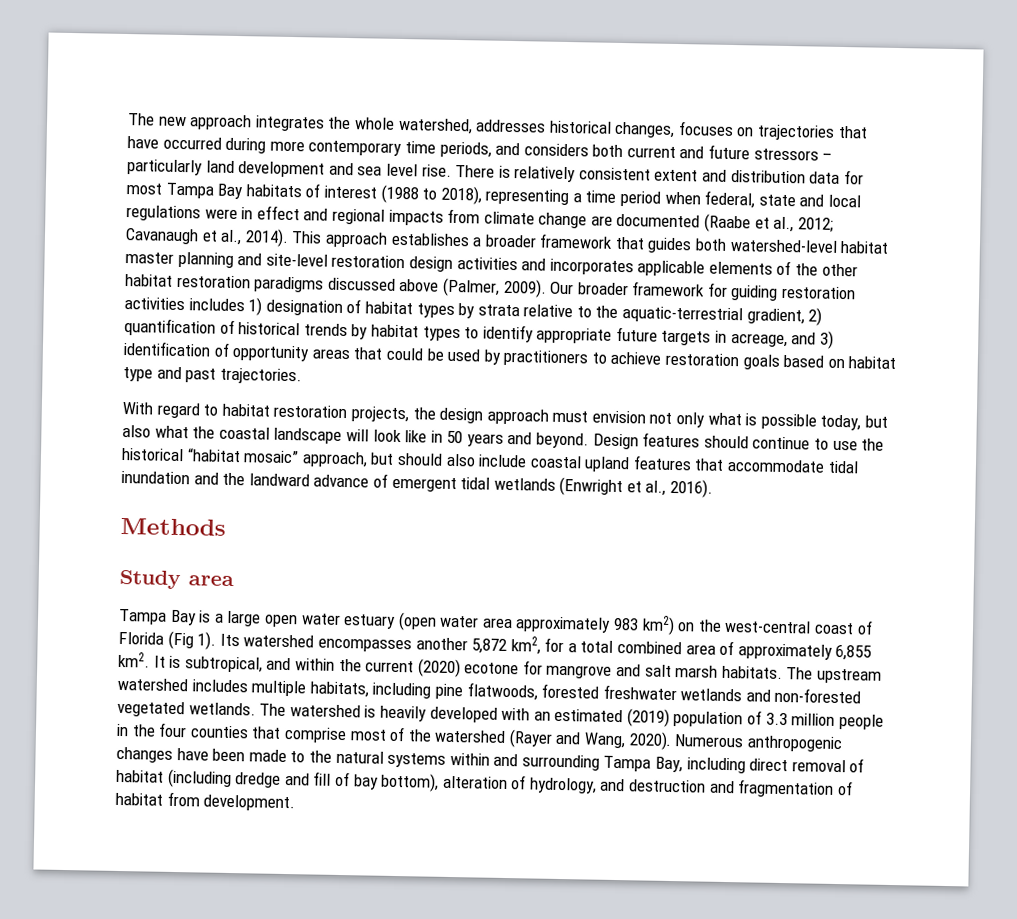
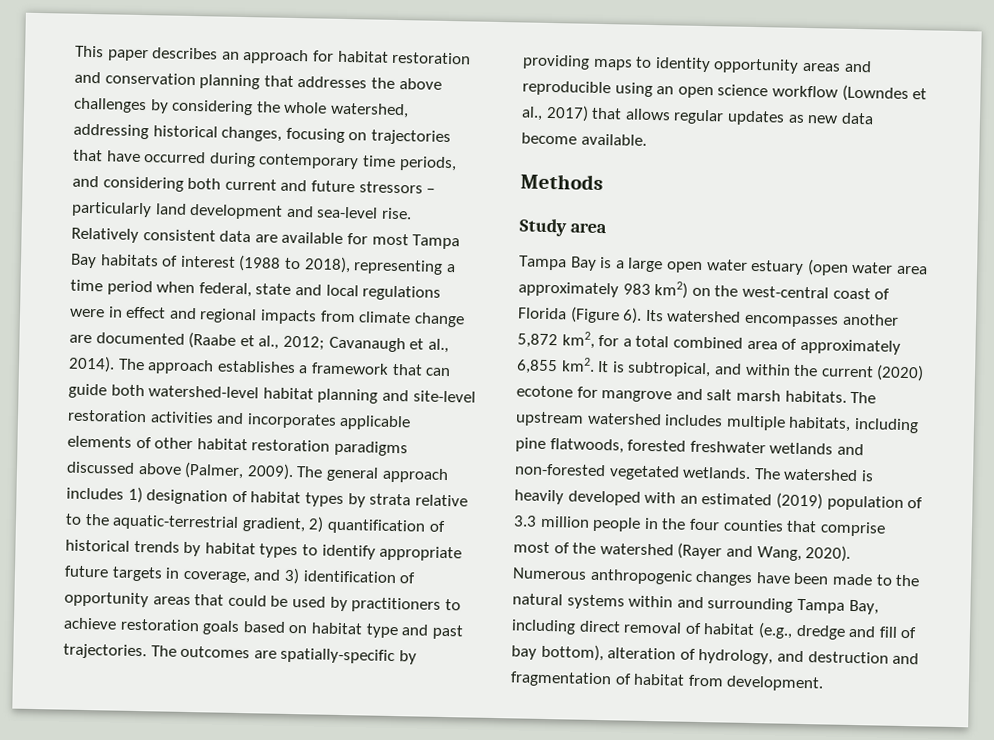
[128,113,325,132] The new approach integrates -> [75,45,472,65] [74,71,442,90] [73,97,254,116] This paper describes an approach for habitat restoration and conservation planning that addresses the above challenges by considering
[475,119,547,133] addresses -> [73,123,149,140] addressing
[677,121,734,137] focuses -> [285,127,345,143] focusing
[269,140,305,152] more -> (256, 160) none
[523,143,589,157] considers -> [102,176,184,192] considering
[357,163,841,184] sea level rise. There is relatively consistent extent and distribution data -> [316,206,412,220] [71,227,344,244] sea-level rise. Relatively consistent data are available
[291,231,323,244] This -> [117,358,145,371] The
[484,234,537,248] broader -> (309, 369) none
[647,237,693,254] guides -> [425,367,452,377] [68,383,107,399] can guide
[125,252,174,264] master -> (314, 393) none
[408,256,453,272] design -> (147, 416) none
[795,263,819,276] the -> (152, 442) none
[550,281,857,301] [124,297,185,311] Our broader framework for guiding restoration activities -> [296,466,449,484] The general approach
[730,333,788,348] acreage, -> [182,570,251,584] coverage,
[122,401,889,431] [122,424,885,451] [121,447,859,474] [121,470,714,498] // With regard to habitat restoration projects, the design approach must envision not only what is possible today, but also what the coastal landscape will look like in 50 years and beyond. Design features should continue to use the historical “habitat mosaic” approach, but should also include coastal upland features that accommodate tidal inundation and the landward advance of emergent tidal wetlands (Enwright et al., 2016). -> [150,645,417,665] [522,54,872,74] [522,80,928,102] [521,104,874,126] [521,132,647,146] The outcomes are spatially-specific by providing maps to identity opportunity areas and reproducible using an open science workflow (Lowndes et al., 2017) that allows regular updates as new data become available.
[167,630,217,650] (Fig 1). -> [569,306,643,324] (Figure 6).
[167,768,232,789] (including -> [757,622,793,639] (e.g.,

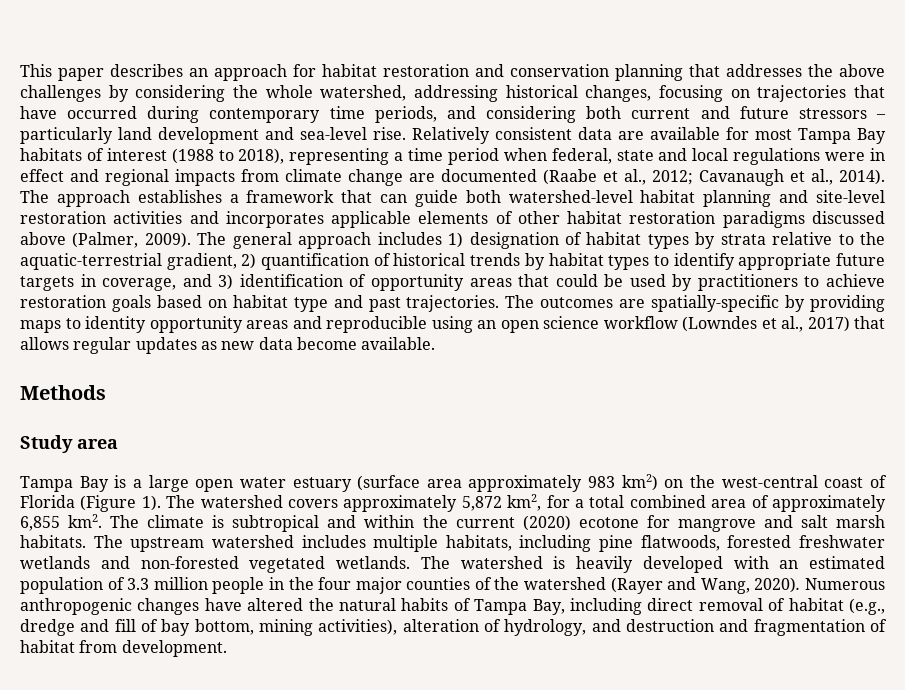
[806,259,894,276] (open water -> [357,475,421,491] (surface
[622,307,899,328] 6). Its watershed encompasses another -> [141,495,458,512] 1). The watershed covers approximately
[597,360,712,378] It is subtropical, -> [110,515,320,532] The climate is subtropical
[775,492,823,510] (2019) -> (885, 562) none
[722,519,886,537] [513,541,550,554] counties that comprise most -> [355,577,471,594] major counties
[793,572,921,587] [512,593,794,613] been made to the natural systems within and surrounding -> [247,598,471,611] altered the natural habits of
[540,643,604,662] bottom), -> [194,619,398,636] bottom, mining activities),

